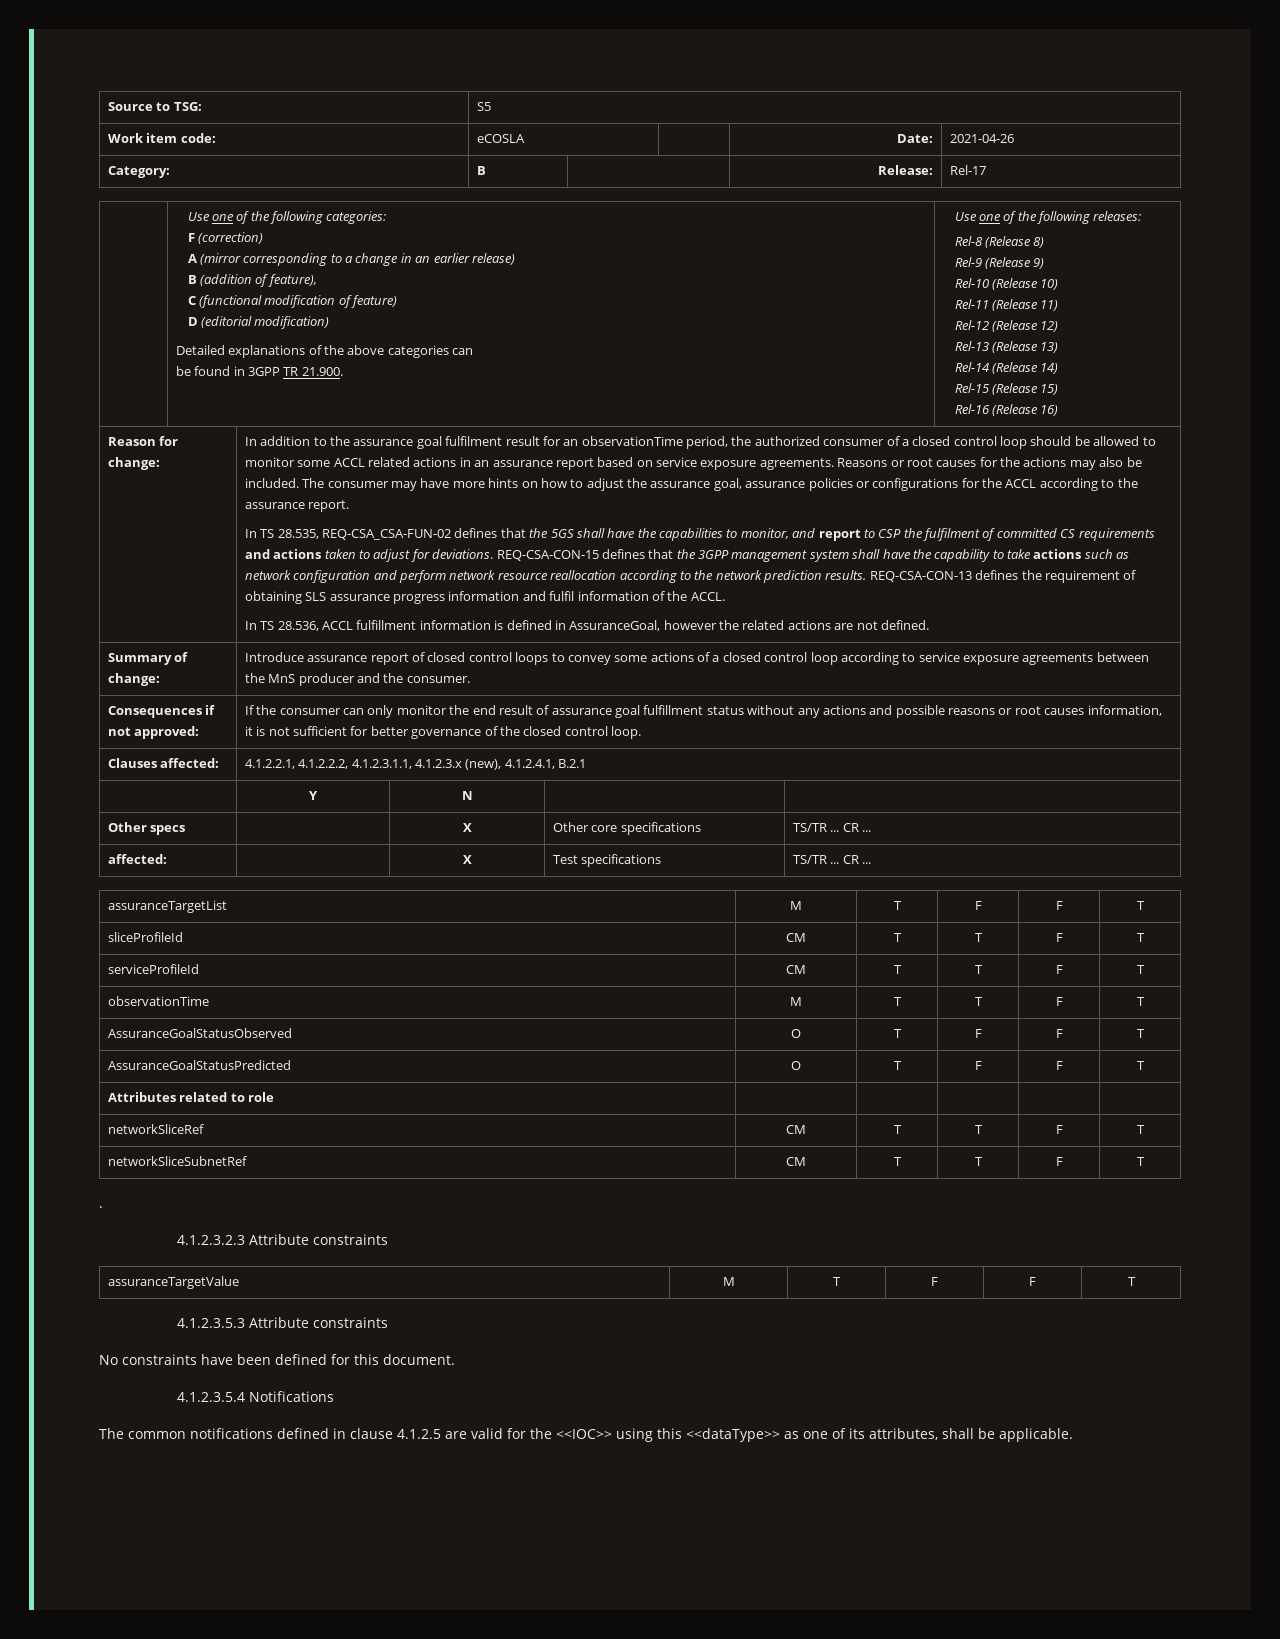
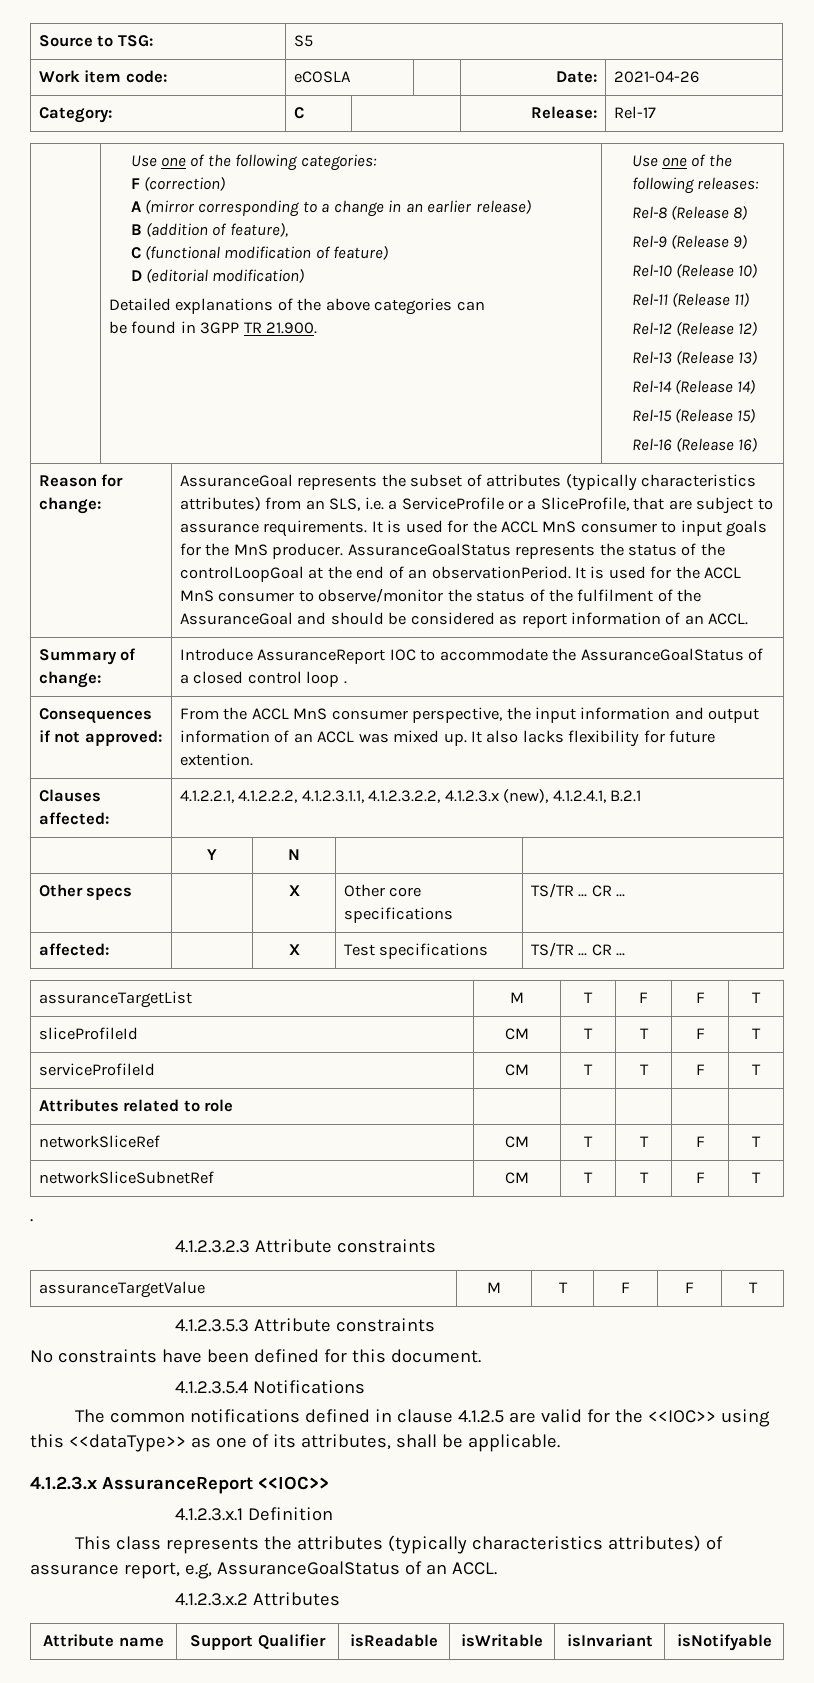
[476,166,486,175] B -> [293,107,304,119] C
[244,436,1156,449] [244,457,1142,470] [244,478,1138,491] [244,500,350,512] [244,528,1155,541] [244,549,1130,562] [244,570,1137,583] [244,591,725,604] [244,620,929,631] [107,652,189,665] [107,673,160,686] [244,652,1149,665] [244,673,470,686] [107,705,216,718] [107,726,200,739] [244,705,1162,718] [244,726,642,739] In addition to the assurance goal fulfilment result for an observationTime period, the authorized consumer of a closed control loop should be allowed to monitor some ACCL related actions in an assurance report based on service exposure agreements. Reasons or root causes for the actions may also be included. The consumer may have more hints on how to adjust the assurance goal, assurance policies or configurations for the ACCL according to the assurance report. // In TS 28.535, REQ-CSA_CSA-FUN-02 defines that the 5GS shall have the capabilities to monitor, and report to CSP the fulfilment of committed CS requirements and actions taken to adjust for deviations. REQ-CSA-CON-15 defines that the 3GPP management system shall have the capability to take actions such as network configuration and perform network resource reallocation according to the network prediction results. REQ-CSA-CON-13 defines the requirement of obtaining SLS assurance progress information and fulfil information of the ACCL. // In TS 28.536, ACCL fulfillment information is defined in AssuranceGoal, however the related actions are not defined. // Summary of change: | Introduce assurance report of closed control loops to convey some actions of a closed control loop according to service exposure agreements between the MnS producer and the consumer. // Consequences if not approved: | If the consumer can only monitor the end result of assurance goal fulfillment status without any actions and possible reasons or root causes information, it is not sufficient for better governance of the closed control loop. -> [179,474,756,491] [179,497,773,514] [179,520,768,537] [179,543,725,559] [179,566,742,582] [179,588,702,603] [179,612,749,628] [38,648,137,665] [38,671,101,688] [179,648,763,664] [179,671,347,687] [38,708,152,724] [38,730,162,746] [179,707,760,723] [179,730,716,747] [179,753,253,766] AssuranceGoal represents the subset of attributes (typically characteristics attributes) from an SLS, i.e. a ServiceProfile or a SliceProfile, that are subject to assurance requirements. It is used for the ACCL MnS consumer to input goals for the MnS producer. AssuranceGoalStatus represents the status of the controlLoopGoal at the end of an observationPeriod. It is used for the ACCL MnS consumer to observe/monitor the status of the fulfilment of the AssuranceGoal and should be considered as report information of an ACCL. // Summary of change: | Introduce AssuranceReport IOC to accommodate the AssuranceGoalStatus of a closed control loop . // Consequences if not approved: | From the ACCL MnS consumer perspective, the input information and output information of an ACCL was mixed up. It also lacks flexibility for future extention.
(412, 764) none -> [368,790,441,803] 4.1.2.3.2.2,
[107,996,209,1006] [790,997,802,1006] [893,997,902,1006] [974,997,983,1006] [1055,997,1063,1006] [1136,997,1145,1006] [107,1028,292,1038] [791,1029,801,1038] [893,1029,902,1038] [974,1029,982,1038] [1055,1029,1063,1038] [1136,1029,1145,1038] [107,1060,291,1070] [791,1061,801,1070] [893,1061,902,1070] [974,1061,982,1070] [1055,1061,1063,1070] [1136,1061,1145,1070] // observationTime | M | T | T | F | T // AssuranceGoalStatusObserved | O | T | F | F | T // AssuranceGoalStatusPredicted | O | T | F | F | T -> (761, 1069) none
(1073, 1435) none -> [30,1476,329,1494] [175,1507,334,1521] [74,1535,723,1554] [30,1561,497,1579] [175,1592,341,1606] [43,1634,164,1647] [190,1634,326,1650] [350,1634,438,1647] [461,1634,543,1647] [566,1634,653,1647] [676,1634,772,1651] // 4.1.2.3.x AssuranceReport <<IOC>> // 4.1.2.3.x.1 Definition // This class represents the attributes (typically characteristics attributes) of assurance report, e.g, AssuranceGoalStatus of an ACCL. // 4.1.2.3.x.2 Attributes // Attribute name | Support Qualifier | isReadable | isWritable | isInvariant | isNotifyable

